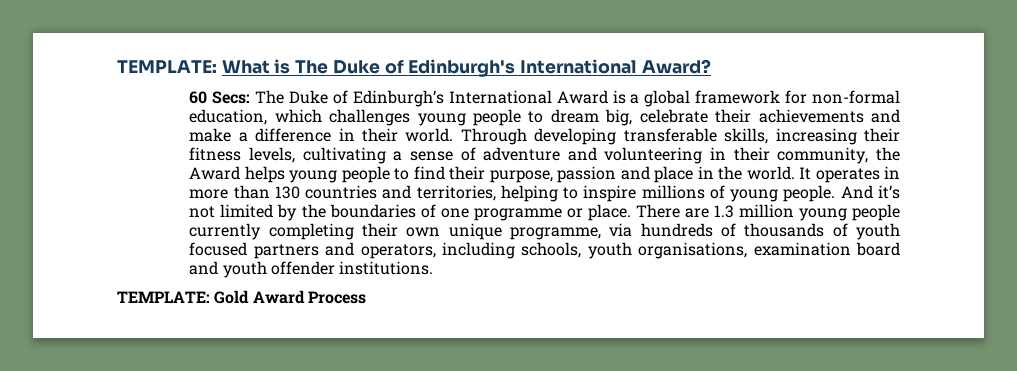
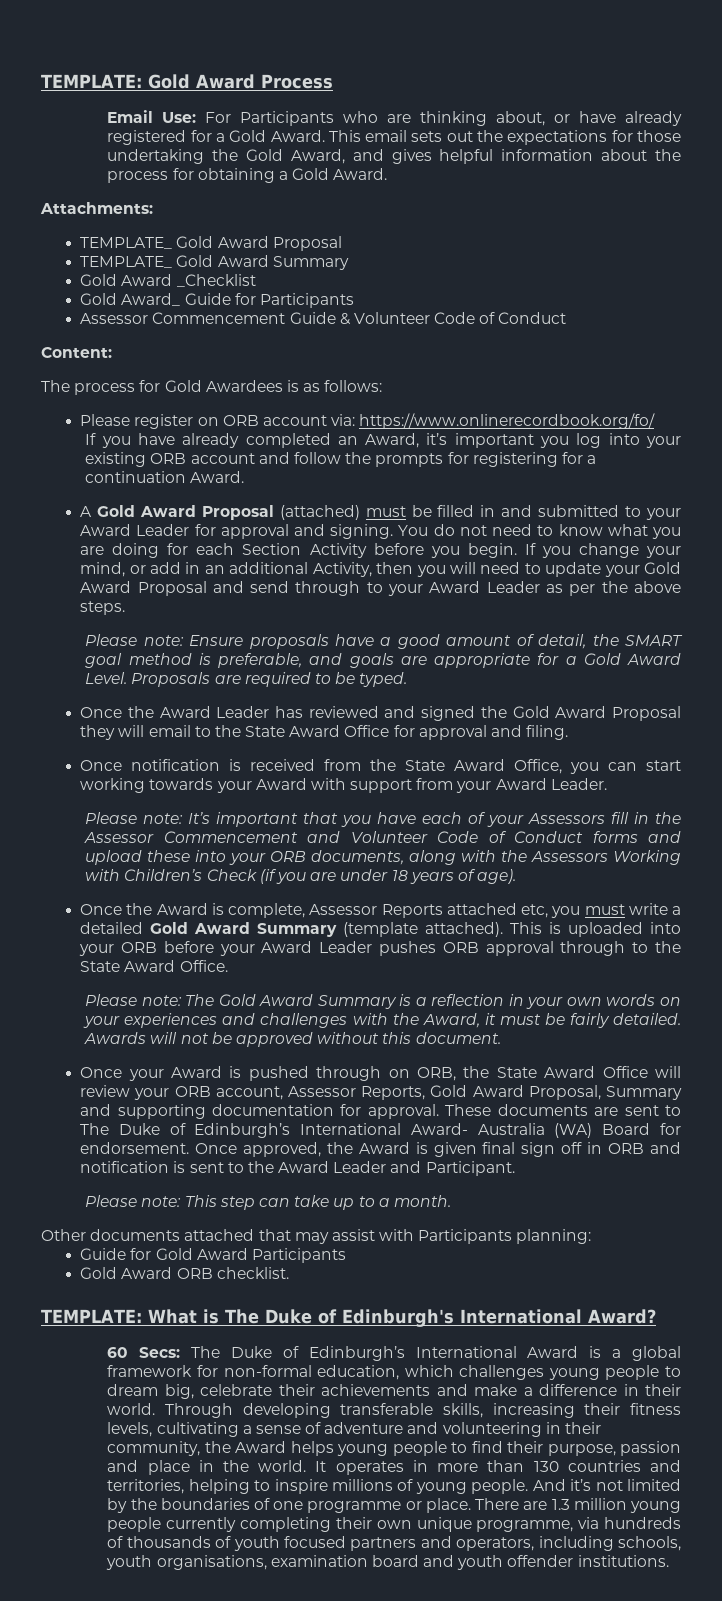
[117,60,217,73] TEMPLATE: -> [41,74,333,89] [107,110,682,126] [107,130,681,145] [107,149,681,164] [107,168,388,183] [40,202,153,214] [80,236,342,251] [80,255,349,270] [80,274,256,287] [80,293,354,308] [80,312,567,325] [41,347,112,358] [41,380,383,395] [80,413,656,429] [85,433,681,448] [85,452,597,467] [85,471,245,483] [80,505,681,520] [80,524,681,539] [80,543,681,558] [80,562,681,577] [80,581,681,596] [80,601,126,615] [85,634,683,649] [85,653,682,668] [85,672,408,687] [80,706,681,721] [80,725,569,740] [80,759,681,774] [80,778,607,793] [85,812,681,827] [84,831,681,843] [85,850,681,865] [85,869,517,884] [80,903,681,918] [80,922,682,937] [79,941,681,956] [80,960,228,972] [85,994,681,1009] [83,1013,681,1028] [84,1032,501,1047] [80,1066,681,1081] [80,1085,682,1100] [80,1104,681,1119] [80,1123,681,1138] [80,1142,681,1157] [80,1161,515,1176] [85,1195,451,1210] [41,1229,592,1244] [80,1248,346,1263] [80,1267,289,1279] [41,1309,142,1323] TEMPLATE: Gold Award Process // Email Use: For Participants who are thinking about, or have already registered for a Gold Award. This email sets out the expectations for those undertaking the Gold Award, and gives helpful information about the process for obtaining a Gold Award. // Attachments: // TEMPLATE_ Gold Award Proposal // TEMPLATE_ Gold Award Summary // Gold Award _Checklist // Gold Award_ Guide for Participants // Assessor Commencement Guide & Volunteer Code of Conduct // Content: // The process for Gold Awardees is as follows: // Please register on ORB account via: https://www.onlinerecordbook.org/fo/ // If you have already completed an Award, it’s important you log into your existing ORB account and follow the prompts for registering for a continuation Award. // A Gold Award Proposal (attached) must be filled in and submitted to your Award Leader for approval and signing. You do not need to know what you are doing for each Section Activity before you begin. If you change your mind, or add in an additional Activity, then you will need to update your Gold Award Proposal and send through to your Award Leader as per the above steps. // Please note: Ensure proposals have a good amount of detail, the SMART goal method is preferable, and goals are appropriate for a Gold Award Level. Proposals are required to be typed. // Once the Award Leader has reviewed and signed the Gold Award Proposal they will email to the State Award Office for approval and filing. // Once notification is received from the State Award Office, you can start working towards your Award with support from your Award Leader. // Please note: It’s important that you have each of your Assessors fill in the Assessor Commencement and Volunteer Code of Conduct forms and upload these into your ORB documents, along with the Assessors Working with Children’s Check (if you are under 18 years of age). // Once the Award is complete, Assessor Reports attached etc, you must write a detailed Gold Award Summary (template attached). This is uploaded into your ORB before your Award Leader pushes ORB approval through to the State Award Office. // Please note: The Gold Award Summary is a reflection in your own words on your experiences and challenges with the Award, it must be fairly detailed. Awards will not be approved without this document. // Once your Award is pushed through on ORB, the State Award Office will review your ORB account, Assessor Reports, Gold Award Proposal, Summary and supporting documentation for approval. These documents are sent to The Duke of Edinburgh’s International Award- Australia (WA) Board for endorsement. Once approved, the Award is given final sign off in ORB and notification is sent to the Award Leader and Participant. // Please note: This step can take up to a month. // Other documents attached that may assist with Participants planning: // Guide for Gold Award Participants // Gold Award ORB checklist. // TEMPLATE:
[117,290,366,304] // TEMPLATE: Gold Award Process -> (669, 1561) none

